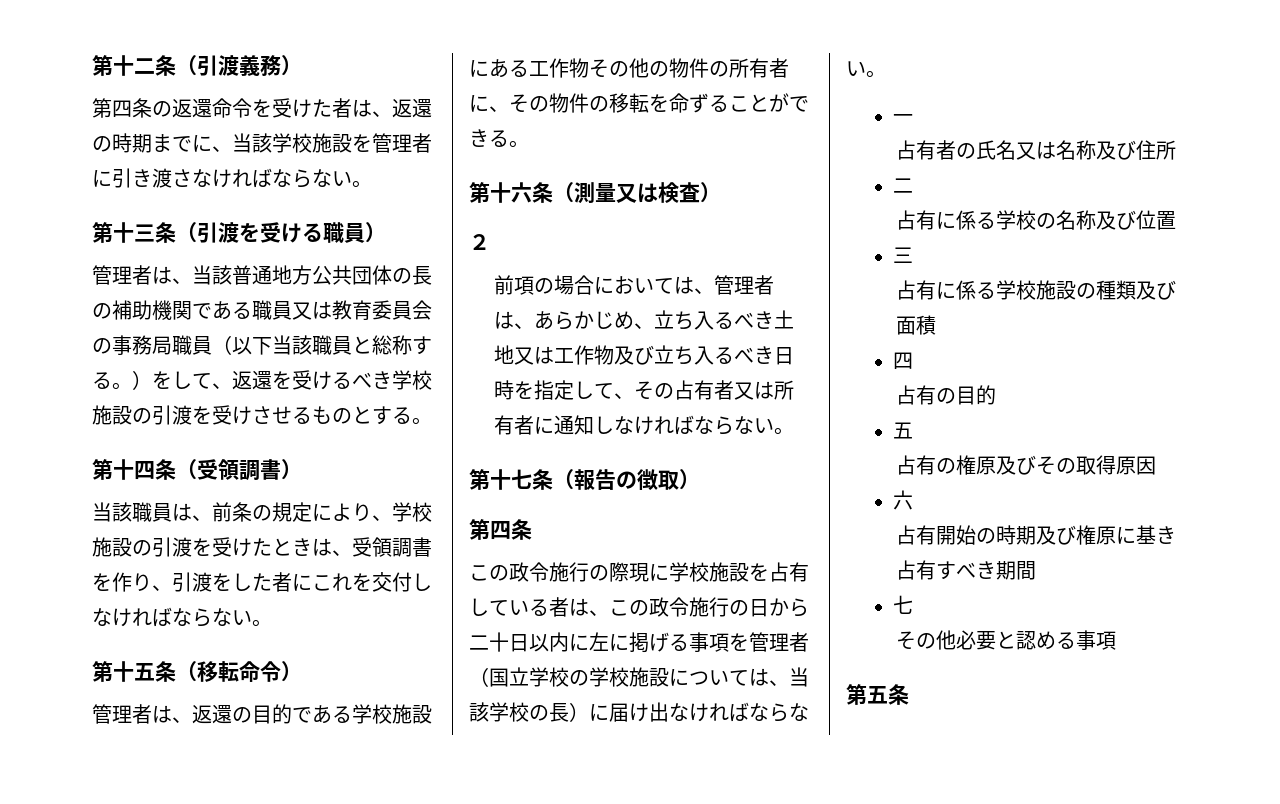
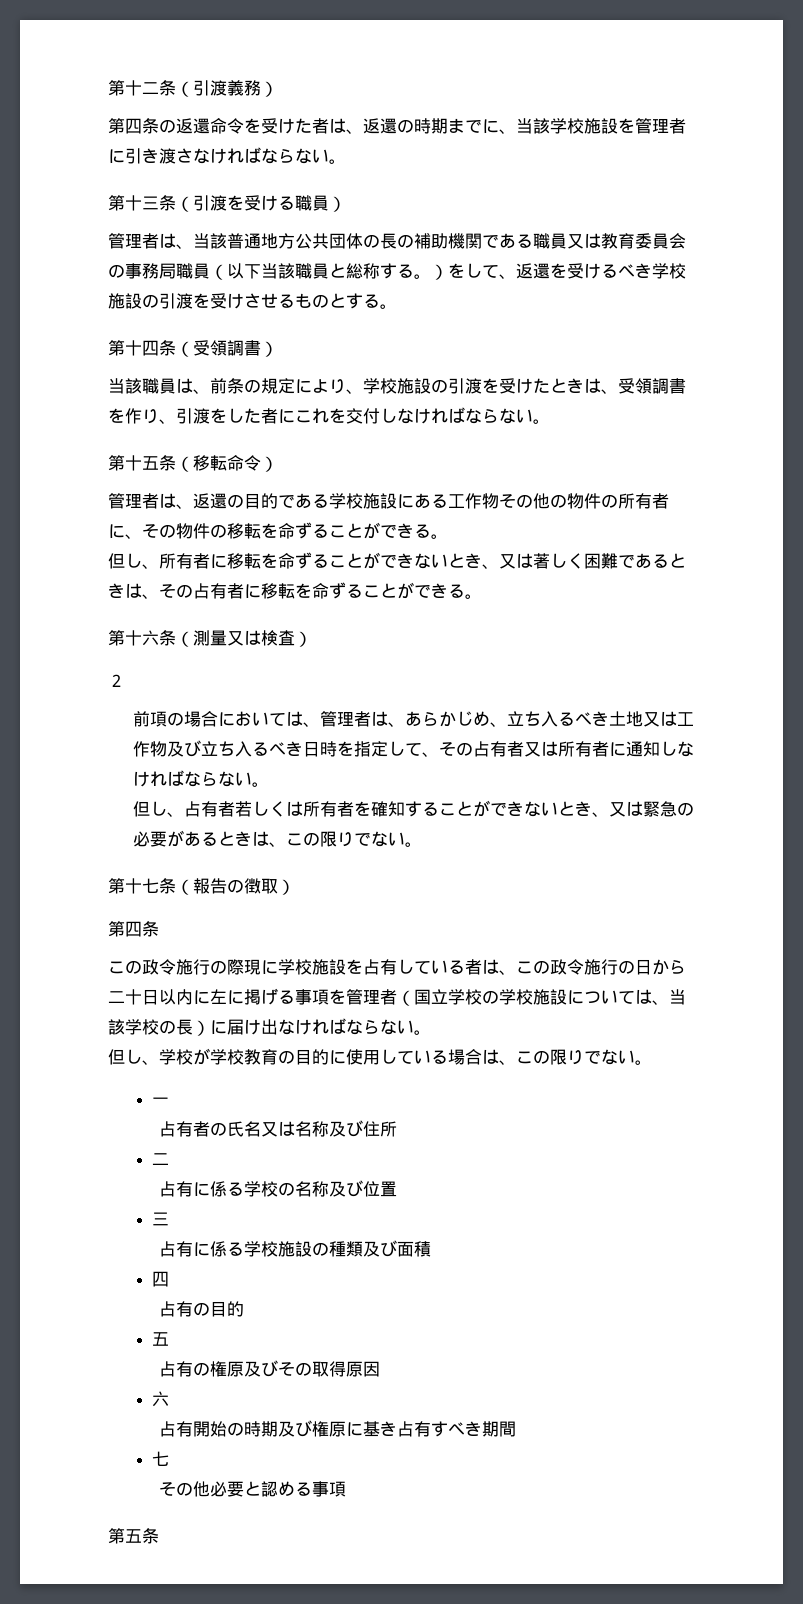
(529, 144) none -> [108,552,686,569] [108,582,482,599] // 但し、所有者に移転を命ずることができないとき、又は著しく困難であるときは、その占有者に移転を命ずることができる。
(794, 431) none -> [133,800,695,817] [133,830,423,847] // 但し、占有者若しくは所有者を確知することができないとき、又は緊急の必要があるときは、この限りでない。
(886, 74) none -> [108,1048,652,1065] // 但し、学校が学校教育の目的に使用している場合は、この限りでない。

